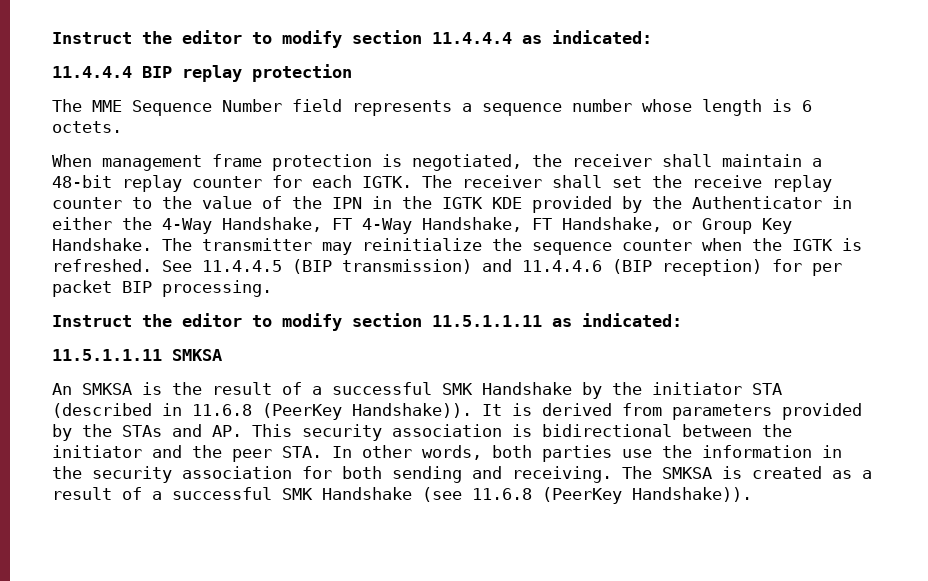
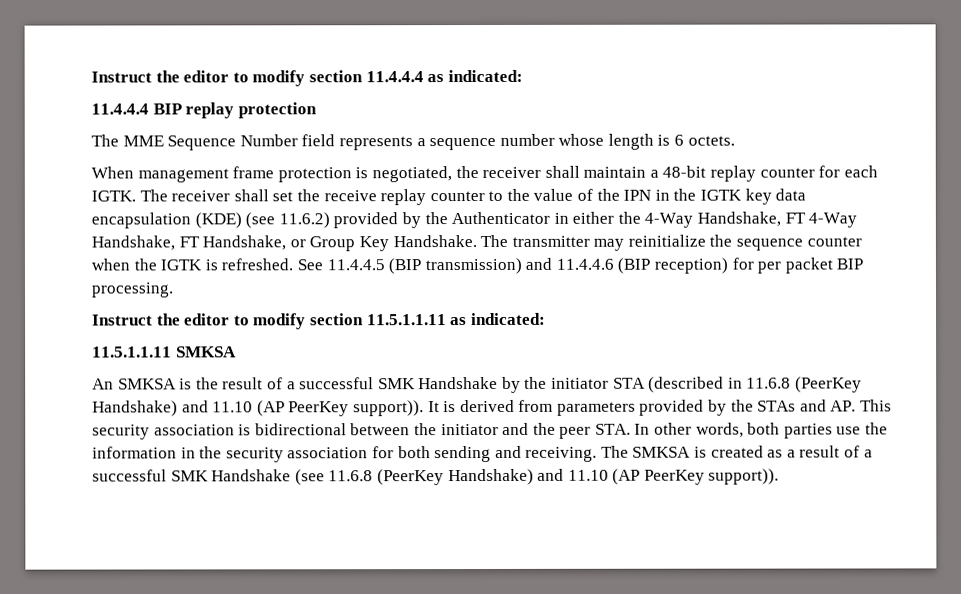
[492,197,522,209] KDE -> [744,188,807,205] [91,212,330,229] key data encapsulation (KDE) (see 11.6.2)
[352,403,472,418] Handshake)). -> [92,400,424,417] Handshake) and 11.10 (AP PeerKey support)).
[632,487,752,502] Handshake)). -> [447,468,780,486] Handshake) and 11.10 (AP PeerKey support)).

